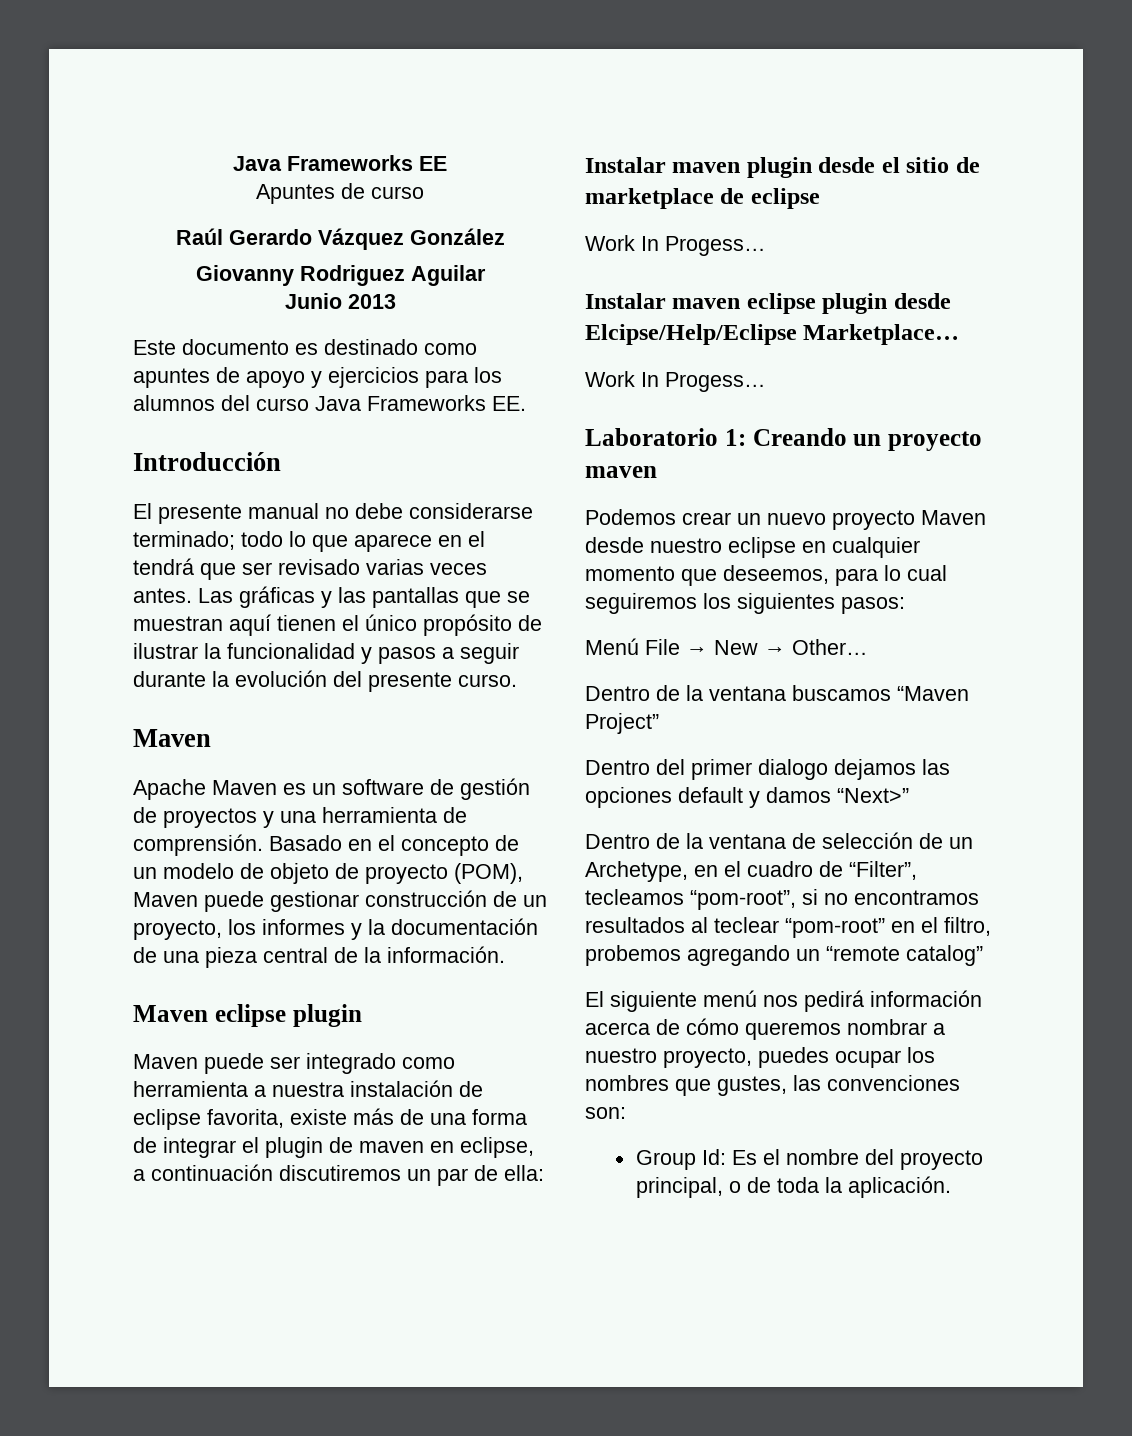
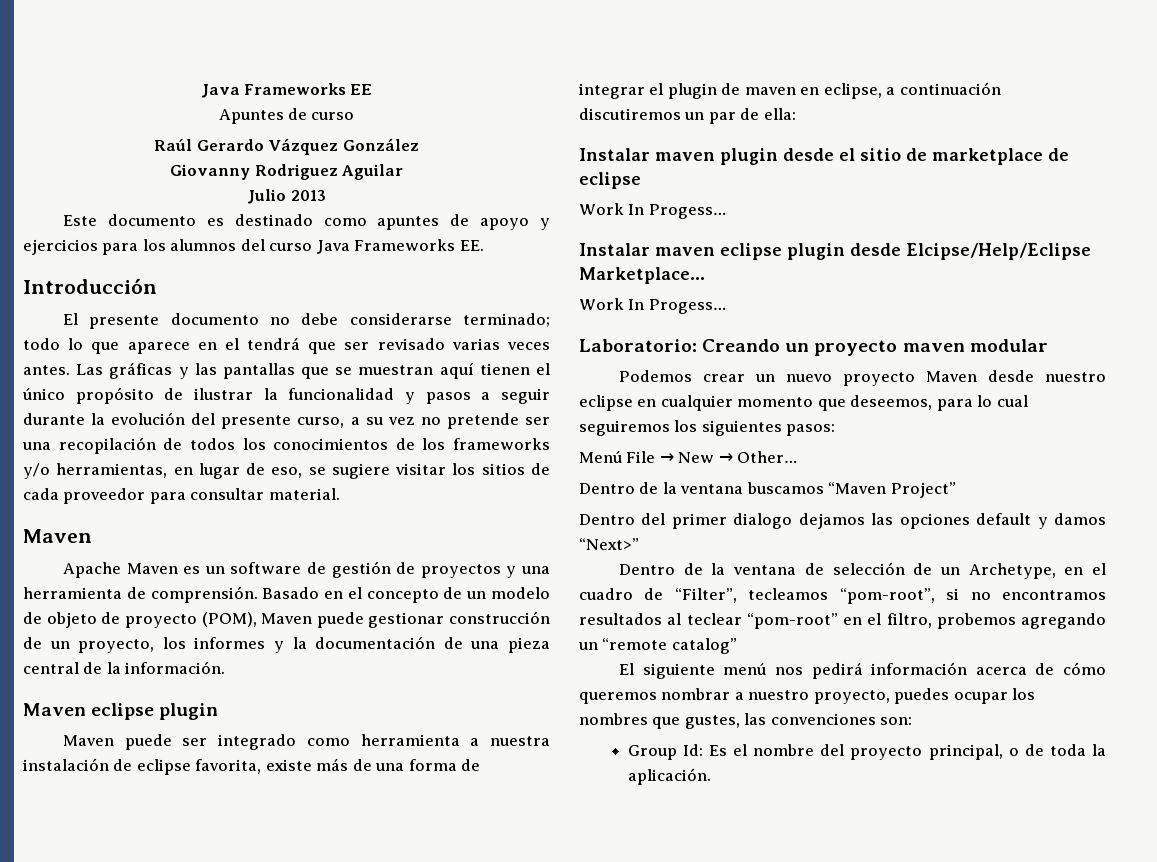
[284,293,342,309] Junio -> [247,189,287,204] Julio
[248,503,319,519] manual -> [170,313,259,325] documento
[458,674,517,687] curso. -> [297,413,550,429] [22,437,550,454] [23,463,550,479] [23,488,340,504] curso, a su vez no pretende ser una recopilación de todos los conocimientos de los frameworks y/o herramientas, en lugar de eso, se sugiere visitar los sitios de cada proveedor para consultar material.
[585,428,746,446] Laboratorio 1: -> [579,339,697,352] Laboratorio:
(657, 472) none -> [969,339,1048,352] modular

